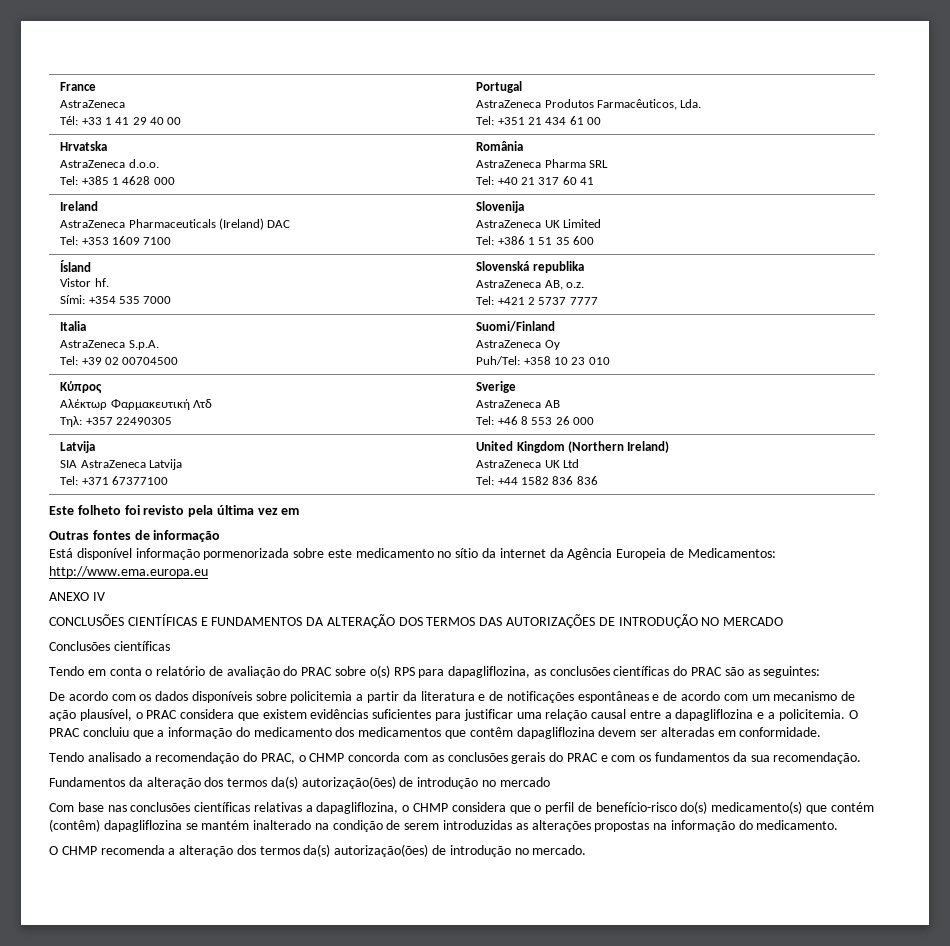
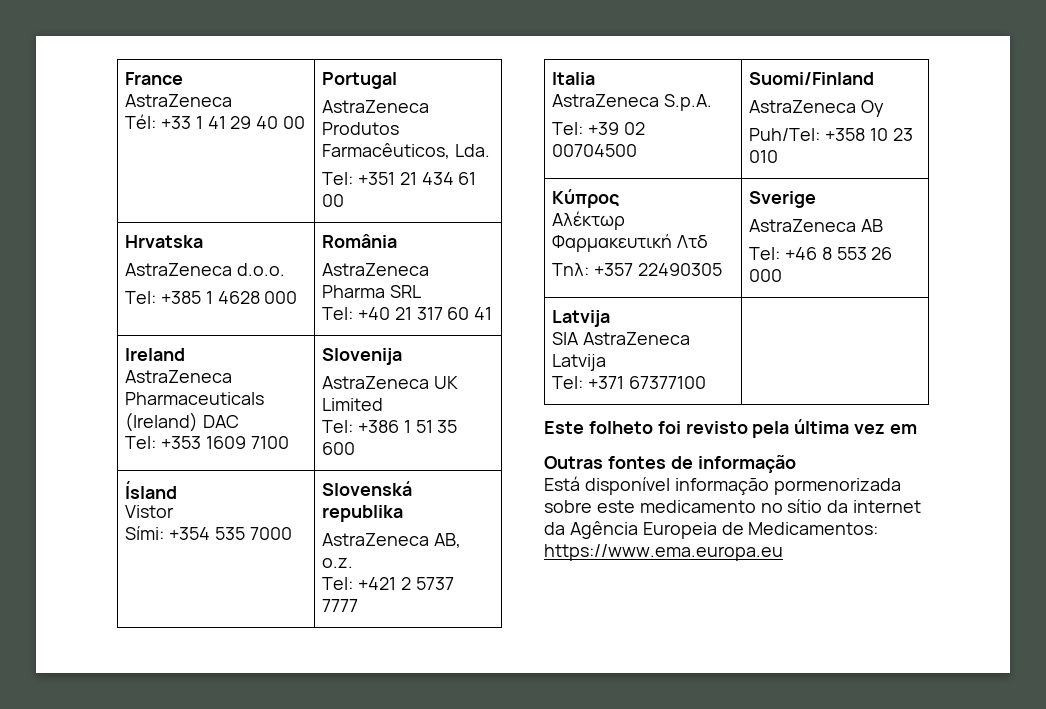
[94,278,109,287] hf. -> (174, 511) none
[476,441,670,453] [476,459,579,468] [476,476,598,485] United Kingdom (Northern Ireland) // AstraZeneca UK Ltd // Tel: +44 1582 836 836 -> (706, 382) none
[49,566,208,578] [49,592,105,601] [49,614,784,628] [49,641,170,651] [49,665,821,678] [49,691,856,703] [49,709,858,721] [49,727,822,739] [49,752,862,764] [49,776,550,789] [49,801,874,814] [49,819,839,832] [49,844,587,857] http://www.ema.europa.eu // ANEXO IV // CONCLUSÕES CIENTÍFICAS E FUNDAMENTOS DA ALTERAÇÃO DOS TERMOS DAS AUTORIZAÇÕES DE INTRODUÇÃO NO MERCADO // Conclusões científicas // Tendo em conta o relatório de avaliação do PRAC sobre o(s) RPS para dapagliflozina, as conclusões científicas do PRAC são as seguintes: // De acordo com os dados disponíveis sobre policitemia a partir da literatura e de notificações espontâneas e de acordo com um mecanismo de ação plausível, o PRAC considera que existem evidências suficientes para justificar uma relação causal entre a dapagliflozina e a policitemia. O PRAC concluiu que a informação do medicamento dos medicamentos que contêm dapagliflozina devem ser alteradas em conformidade. // Tendo analisado a recomendação do PRAC, o CHMP concorda com as conclusões gerais do PRAC e com os fundamentos da sua recomendação. // Fundamentos da alteração dos termos da(s) autorização(ões) de introdução no mercado // Com base nas conclusões científicas relativas a dapagliflozina, o CHMP considera que o perfil de benefício-risco do(s) medicamento(s) que contém (contêm) dapagliflozina se mantém inalterado na condição de serem introduzidas as alterações propostas na informação do medicamento. // O CHMP recomenda a alteração dos termos da(s) autorização(ões) de introdução no mercado. -> [544,544,783,561] https://www.ema.europa.eu

